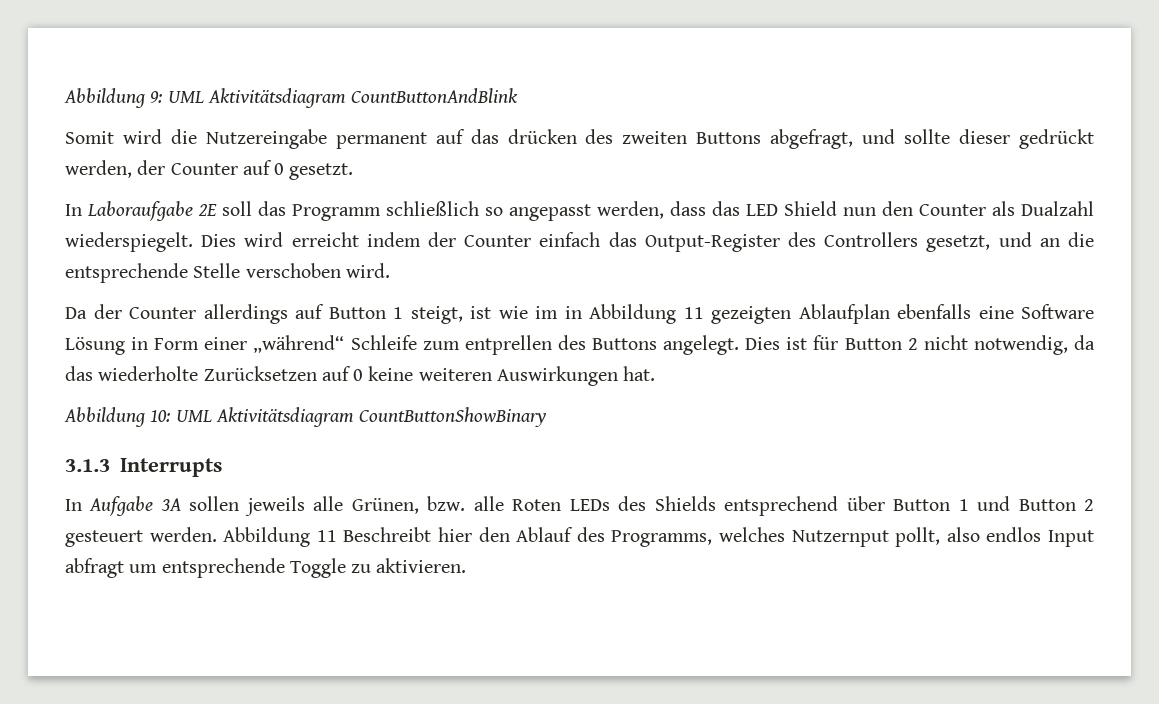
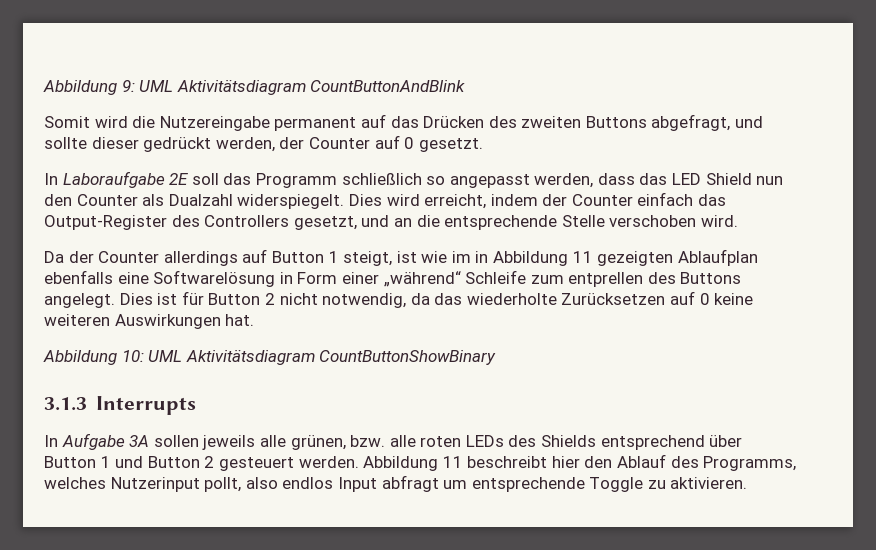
[507,129,577,144] drücken -> [423,116,485,128] Drücken
[65,232,193,252] wiederspiegelt. -> [237,194,345,209] widerspiegelt.
[291,232,359,247] erreicht -> [424,194,487,209] erreicht,
[1021,304,1094,319] [65,337,125,355] Software Lösung -> [153,270,276,287] Softwarelösung
[351,498,419,514] Grünen, -> [290,435,346,450] grünen,
[512,499,562,511] Roten -> [420,436,462,447] roten
[343,527,432,542] Beschreibt -> [467,456,548,468] beschreibt
[791,530,889,547] Nutzernput -> [110,477,200,492] Nutzerinput

